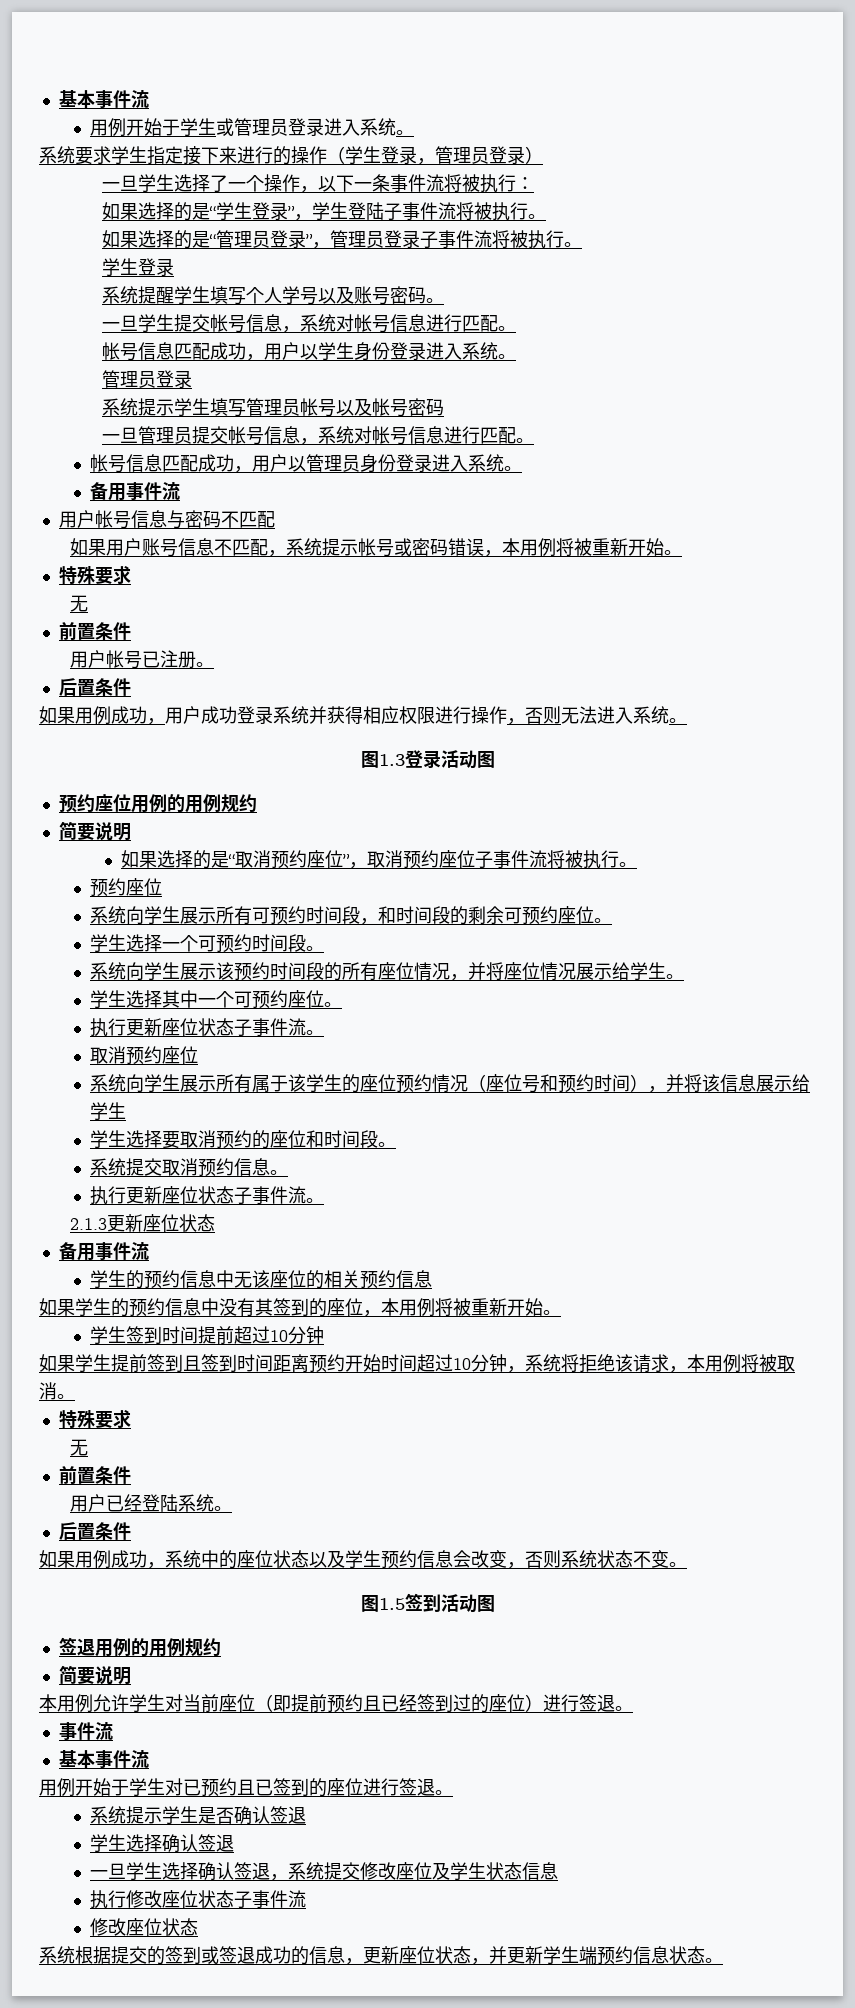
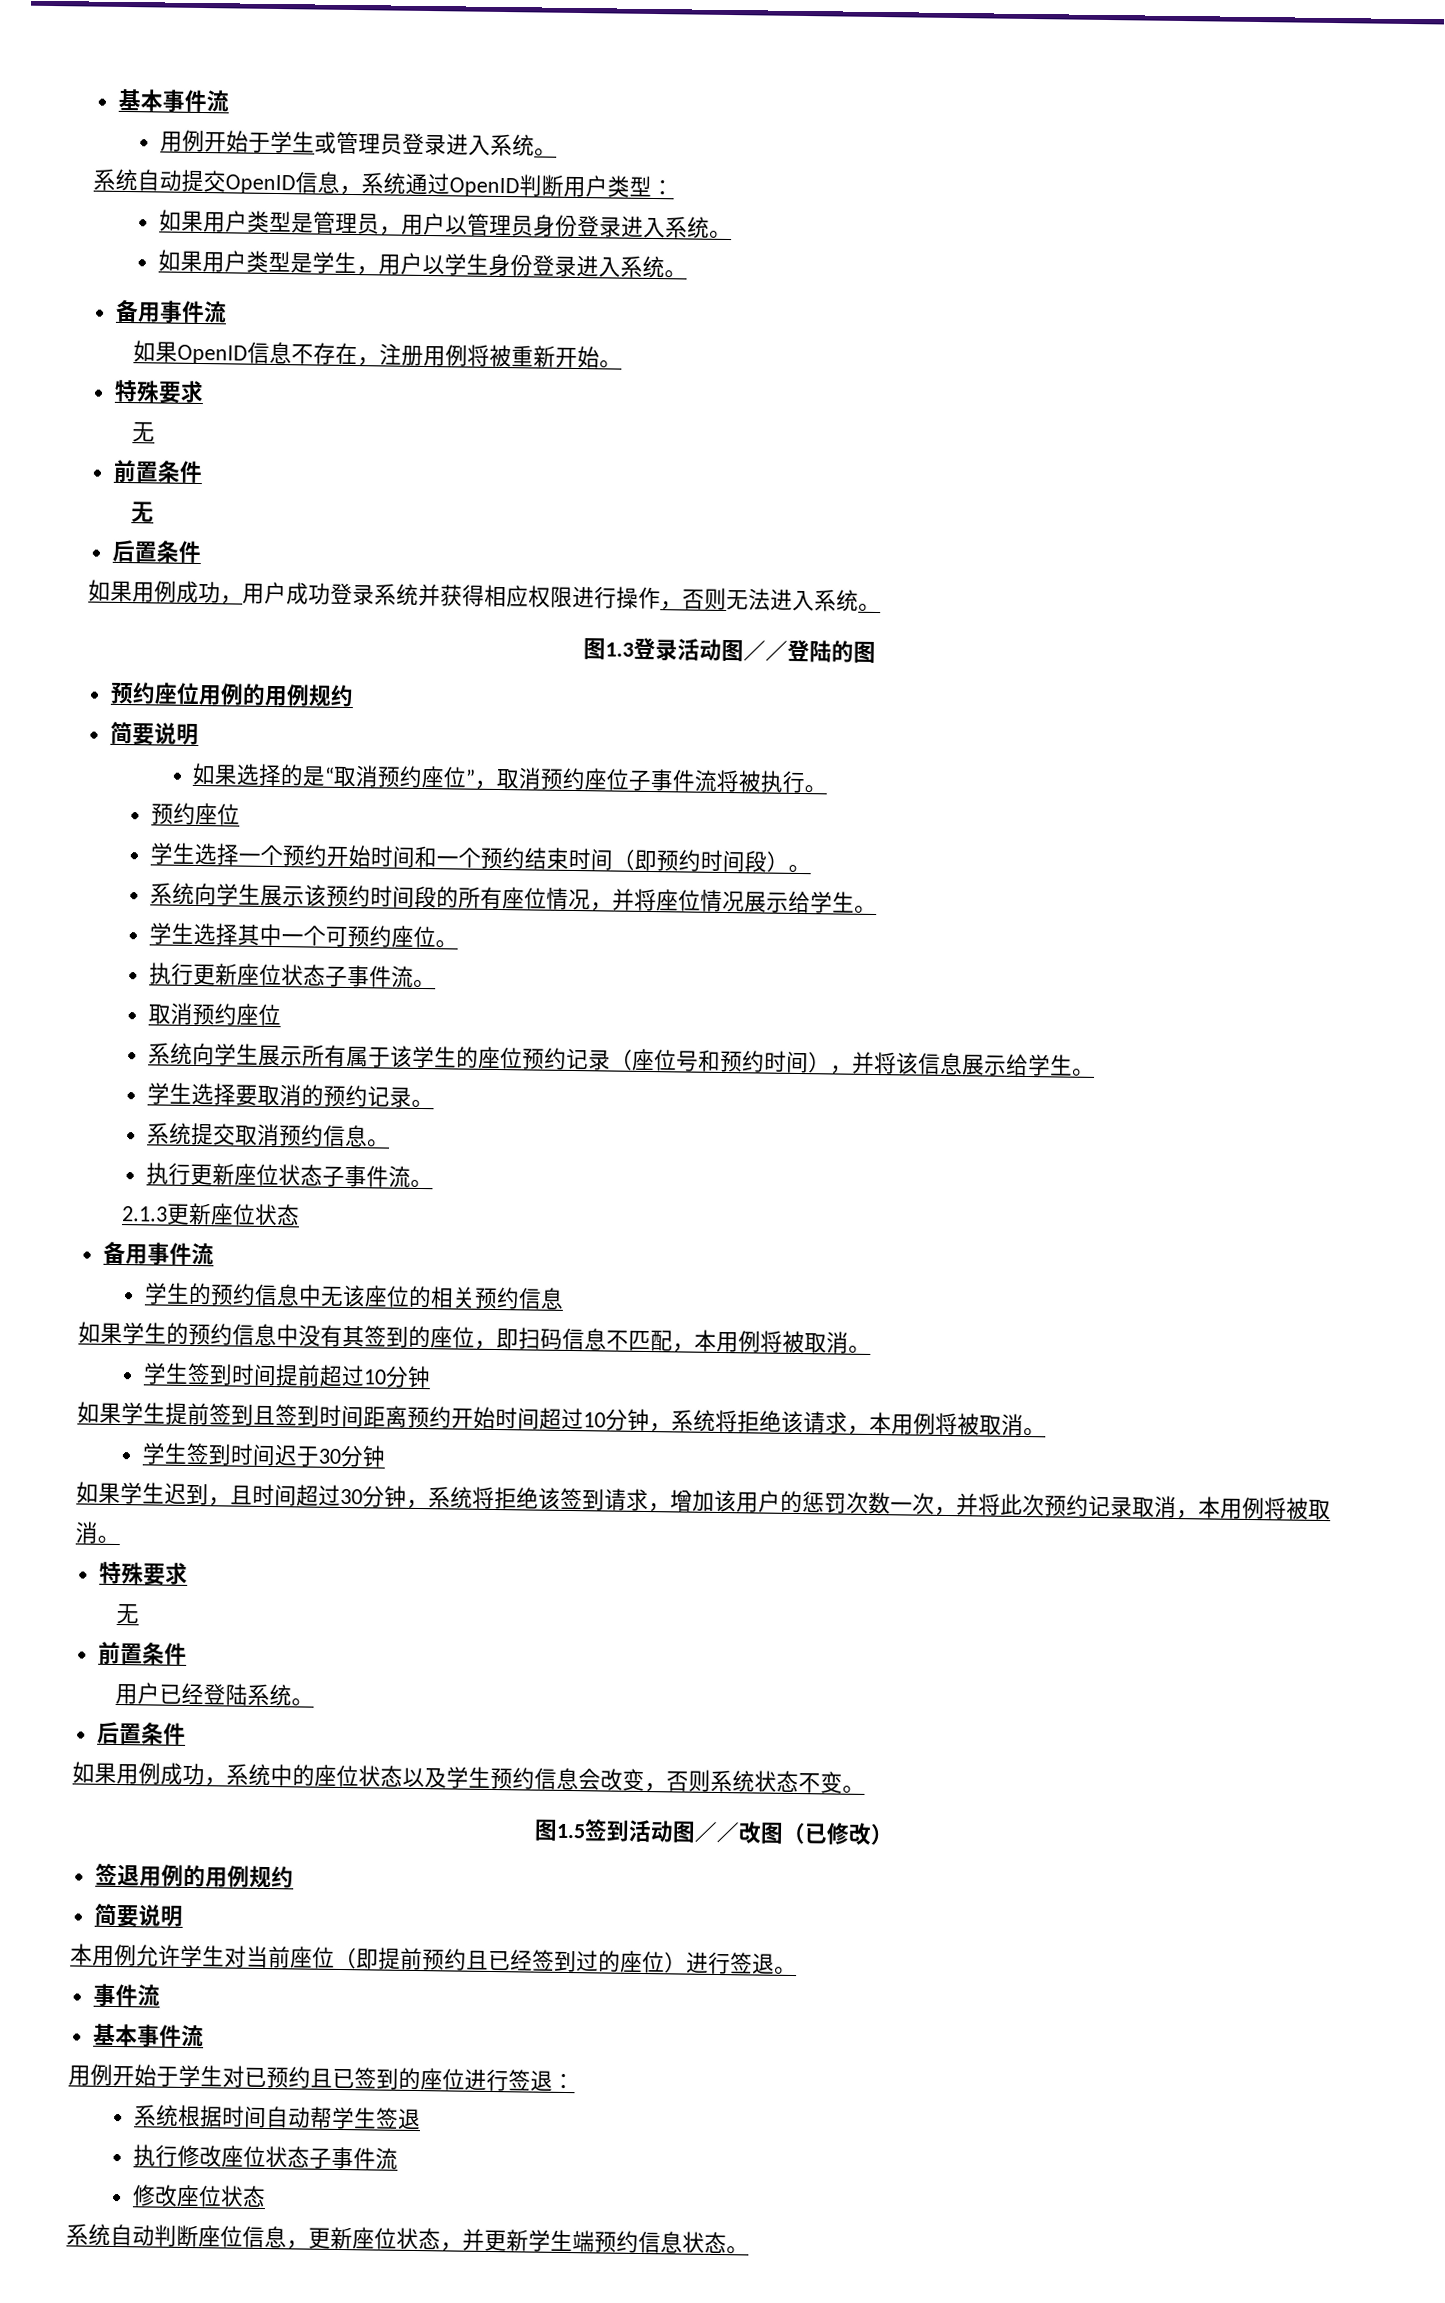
[75,146,543,165] [101,174,534,193] [101,202,546,221] [101,230,582,249] [101,258,174,276] [101,286,444,305] [101,314,516,333] [101,342,516,361] [101,370,192,388] [101,398,444,417] [101,426,534,445] [90,454,235,473] 要求学生指定接下来进行的操作（学生登录，管理员登录） // 一旦学生选择了一个操作，以下一条事件流将被执行： // 如果选择的是“学生登录”，学生登陆子事件流将被执行。 // 如果选择的是“管理员登录”，管理员登录子事件流将被执行。 // 学生登录 // 系统提醒学生填写个人学号以及账号密码。 // 一旦学生提交帐号信息，系统对帐号信息进行匹配。 // 帐号信息匹配成功，用户以学生身份登录进入系统。 // 管理员登录 // 系统提示学生填写管理员帐号以及帐号密码 // 一旦管理员提交帐号信息，系统对帐号信息进行匹配。 // 帐号信息匹配成功 -> [137,169,674,198] [158,209,380,235] 自动提交OpenID信息，系统通过OpenID判断用户类型： // 如果用户类型是管理员
[90,482,181,501] [58,510,275,529] [70,538,521,557] 备用事件流 // 用户帐号信息与密码不匹配 // 如果用户账号信息不匹配，系统提示帐号或密码错误，本 -> [157,249,687,279] [114,299,227,324] [132,340,424,367] 如果用户类型是学生，用户以学生身份登录进入系统。 // 备用事件流 // 如果OpenID信息不存在，注册
[70,650,215,669] 用户帐号已注册。 -> [130,501,154,523] 无
(495, 759) none -> [742,639,876,663] ／／登陆的图
[90,906,613,925] [90,934,307,953] 系统向学生展示所有可预约时间段，和时间段的剩余可预约座位。 // 学生选择一个可预约时间段 -> [149,842,789,873] 学生选择一个预约开始时间和一个预约结束时间（即预约时间段）
[432,1074,469,1093] 情况 -> [565,1047,611,1071] 记录
(127, 1110) none -> [1071,1068,1095,1077] 。
[216,1130,379,1149] 预约的座位和时间段 -> [300,1084,412,1108] 的预约记录
[381,1298,543,1317] 本用例将被重新开始 -> [496,1327,849,1354] 即扫码信息不匹配，本用例将被取消
(75, 1396) none -> [141,1442,386,1468] [76,1481,1331,1521] [75,1521,120,1545] // 学生签到时间迟于30分钟 // 如果学生迟到，且时间超过30分钟，系统将拒绝该签到请求，增加该用户的惩罚次数一次，并将此次预约记录取消，本用例将被取消。
(495, 1603) none -> [693,1821,894,1846] ／／改图（已修改）
[435,1790,453,1795] [90,1806,307,1825] [90,1834,235,1853] [90,1862,559,1881] 。 // 系统提示学生是否确认签退 // 学生选择确认签退 // 一旦学生选择确认签退，系统提交修改座位及学生状态信息 -> [552,2073,575,2090] [133,2104,421,2131] ： // 系统根据时间自动帮学生签退
[75,1946,309,1965] 根据提交的签到或签退成功的 -> [110,2223,243,2248] 自动判断座位

